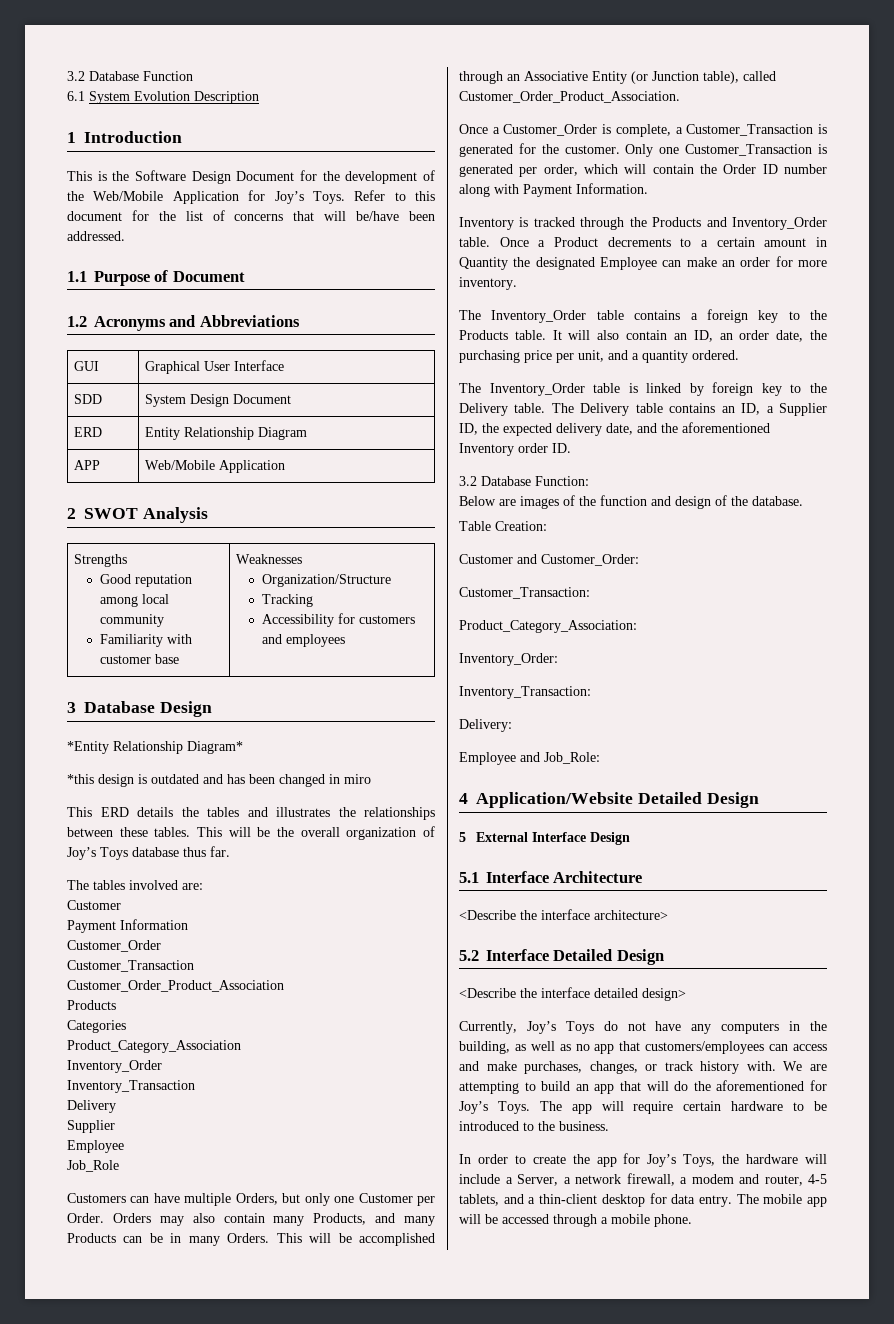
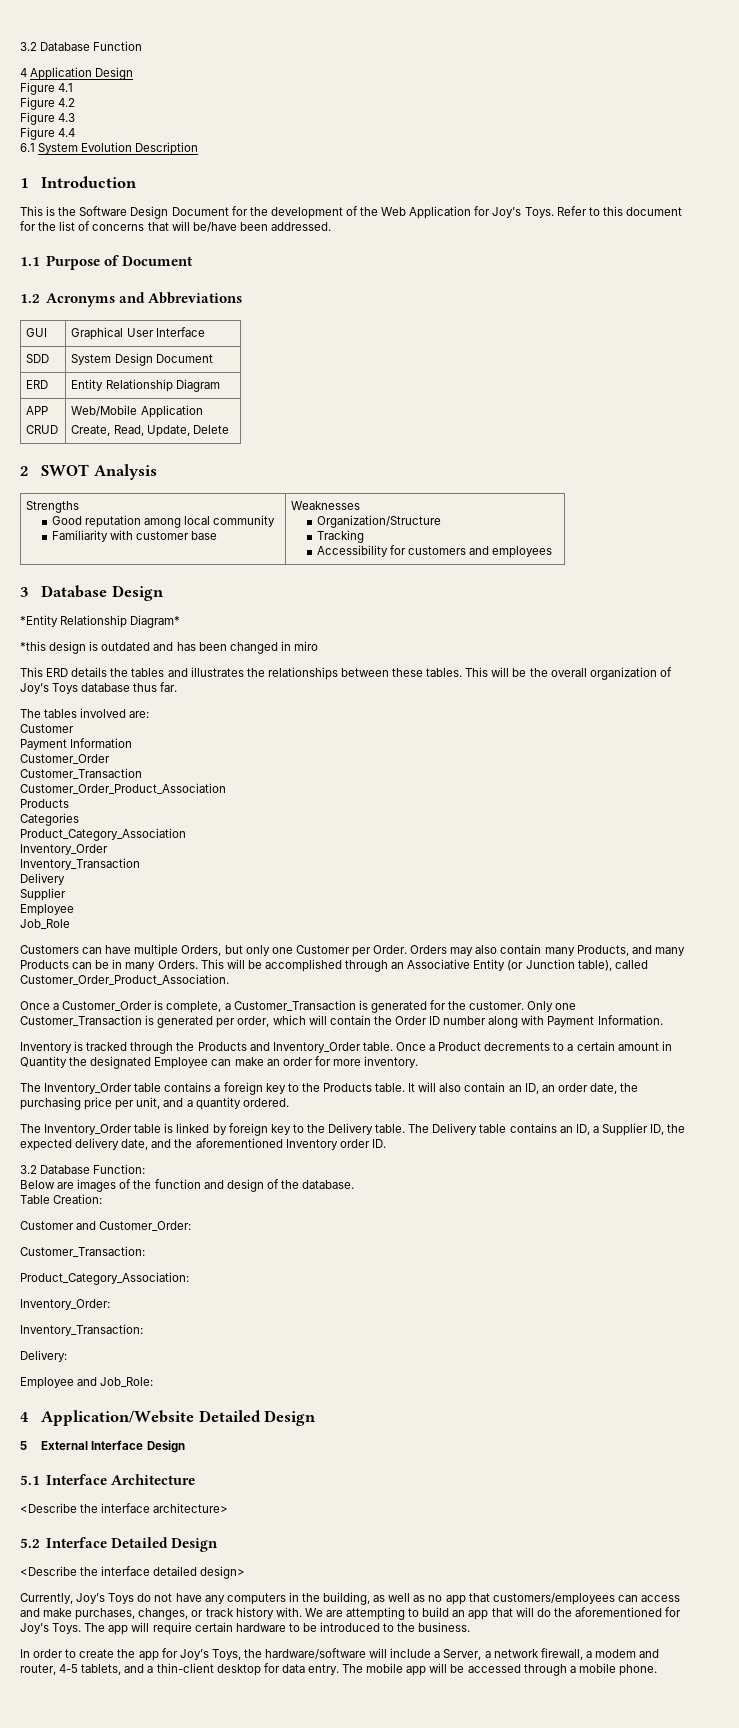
(193, 76) none -> [20,67,134,80] [20,82,74,95] [20,97,76,110] [20,112,76,125] [20,127,76,140] // 4 Application Design // Figure 4.1 // Figure 4.2 // Figure 4.3 // Figure 4.4
[93,191,164,201] Web/Mobile -> [381,207,407,216] Web
[145,460,286,473] | Web/Mobile Application -> [26,425,59,434] [71,405,203,418] [71,425,229,437] // CRUD | Web/Mobile Application // Create, Read, Update, Delete
[746,1154,799,1164] hardware -> [265,1648,367,1660] hardware/software

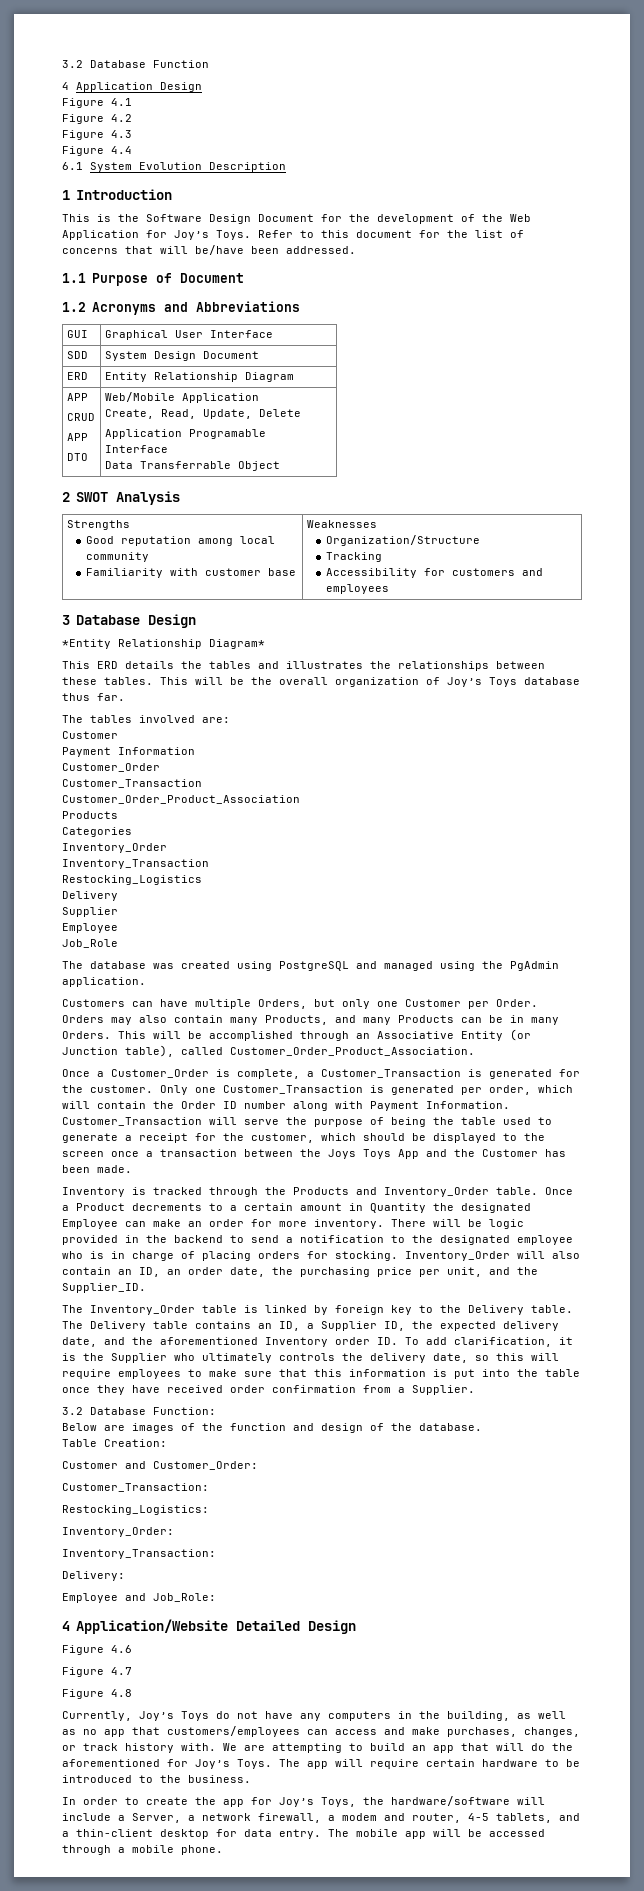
(59, 429) none -> [66,433,88,441] [66,453,88,461] // APP // DTO
(229, 429) none -> [104,429,266,439] [104,445,168,453] [104,461,280,471] // Application Programable Interface // Data Transferrable Object
[20,641,318,654] // *this design is outdated and has been changed in miro -> (265, 644) none
[20,828,186,841] // Product_Category_Association -> (132, 832) none
(140, 864) none -> [62,875,202,885] // Restocking_Logistics
(70, 924) none -> [62,961,559,971] [62,977,146,987] // The database was created using PostgreSQL and managed using the PgAdmin application.
(663, 1020) none -> [62,1117,552,1127] [62,1133,545,1143] [62,1149,566,1159] [62,1165,132,1173] Customer_Transaction will serve the purpose of being the table used to generate a receipt for the customer, which should be displayed to the screen once a transaction between the Joys Toys App and the Customer has been made.
[20,1082,416,1095] // The Inventory_Order table contains a foreign key to the Products table. It -> [391,1219,524,1229] [62,1235,573,1245] [62,1251,510,1261] There will be logic provided in the backend to send a notification to the designated employee who is in charge of placing orders for stocking. Inventory_Order
[186,1097,289,1110] a quantity ordered. -> [517,1267,538,1275] [62,1283,146,1293] the Supplier_ID.
(386, 1143) none -> [405,1337,573,1347] [62,1353,559,1363] [62,1369,580,1379] [62,1385,475,1395] To add clarification, it is the Supplier who ultimately controls the delivery date, so this will require employees to make sure that this information is put into the table once they have received order confirmation from a Supplier.
[20,1272,189,1285] Product_Category_Association: -> [62,1505,209,1515] Restocking_Logistics:
[20,1440,185,1453] [20,1474,195,1485] [20,1503,229,1513] [20,1537,218,1552] [20,1566,246,1579] 5 External Interface Design // 5.1 Interface Architecture // <Describe the interface architecture> // 5.2 Interface Detailed Design // <Describe the interface detailed design> -> [62,1645,132,1655] [62,1667,132,1677] [62,1689,132,1699] Figure 4.6 // Figure 4.7 // Figure 4.8

